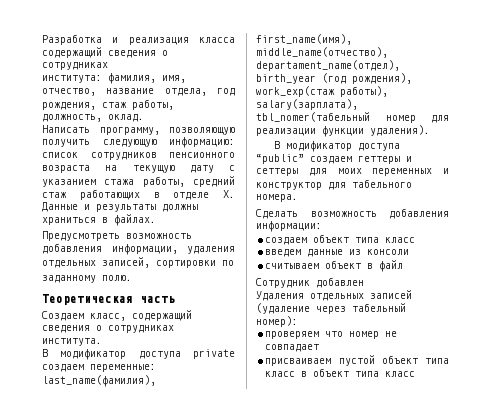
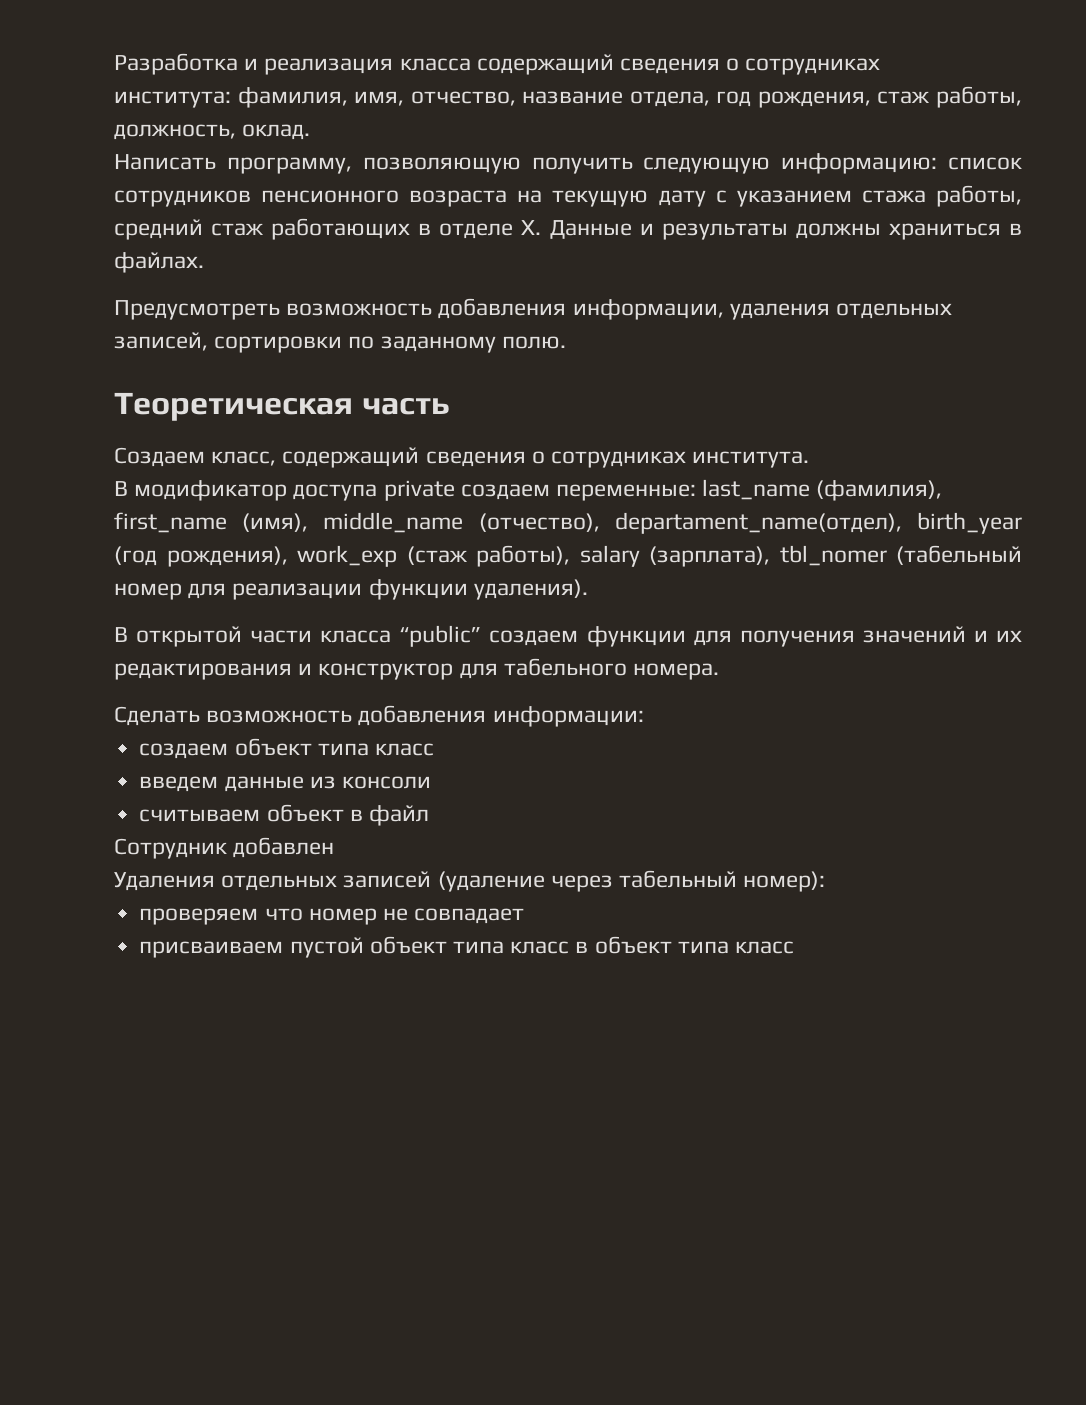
(234, 263) // -> (375, 342) none
[42,375,156,387] [256,34,352,45] [256,47,388,58] [256,60,400,71] [256,73,412,84] [256,86,388,97] [256,99,358,110] [256,112,370,122] last_name(фамилия), first_name(имя), middle_name(отчество), departament_name(отдел), birth_year (год рождения), work_exp(стаж работы), salary(зарплата), tbl_nomer(табельный -> [702,479,943,501] [114,512,1022,534] [114,545,1022,567] last_name (фамилия), first_name (имя), middle_name (отчество), departament_name(отдел), birth_year (год рождения), work_exp (стаж работы), salary (зарплата), tbl_nomer (табельный
[286,141,401,152] [256,154,412,164] [256,168,433,176] модификатор доступа “public” создаем геттеры и сеттеры для моих переменных -> [136,625,1023,647] [114,663,292,680] открытой части класса “public” создаем функции для получения значений и их редактирования

